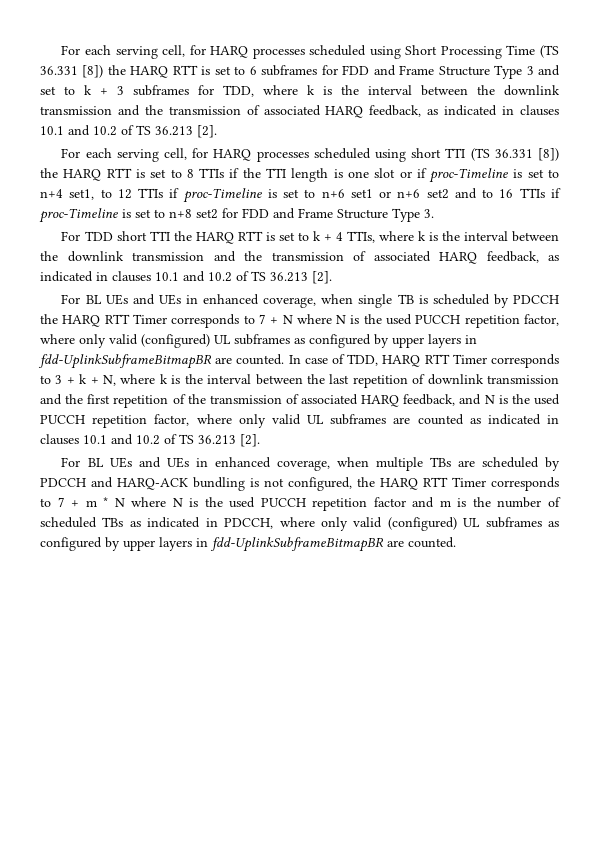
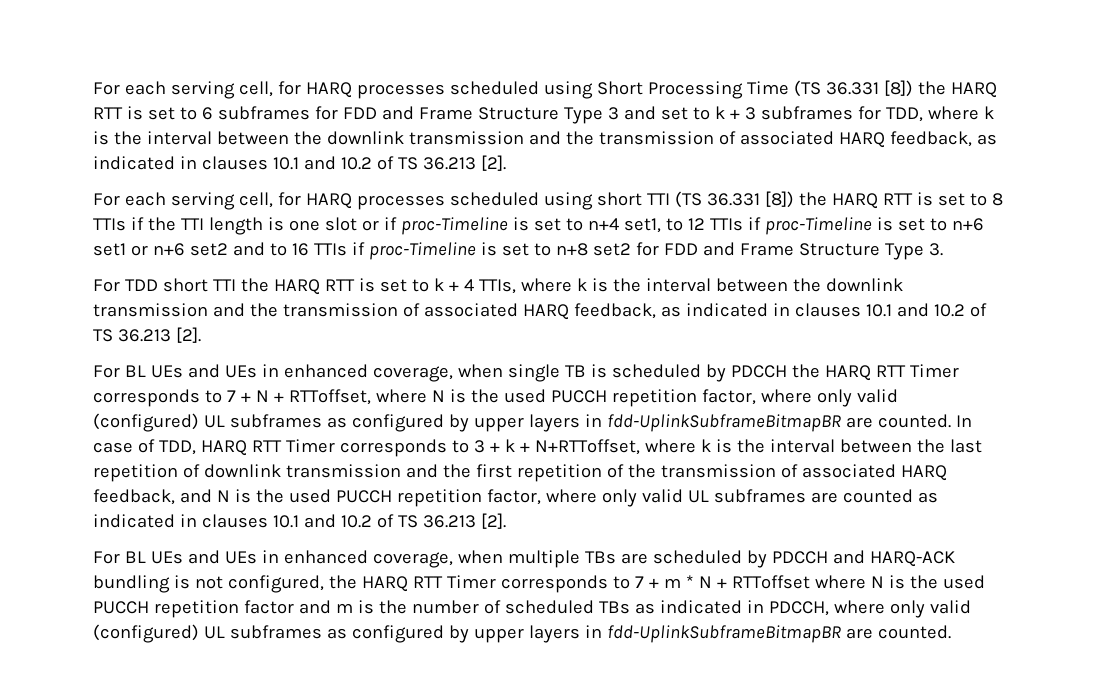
(293, 319) none -> [273,389,371,405] + RTToffset,
[103,375,117,386] N, -> [534,439,640,455] N+RTToffset,
(125, 502) none -> [716,575,810,589] + RTToffset

